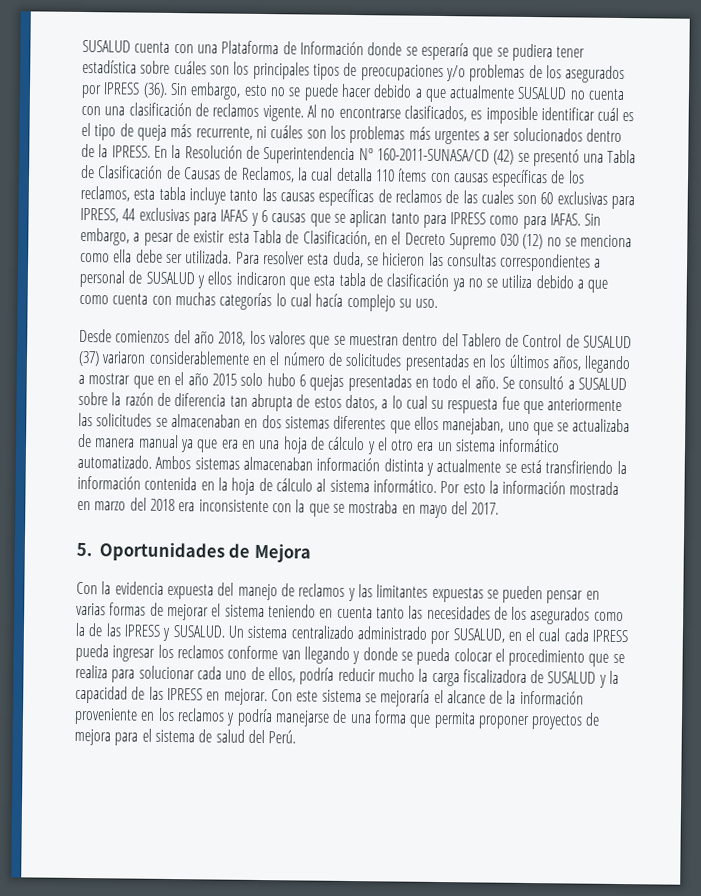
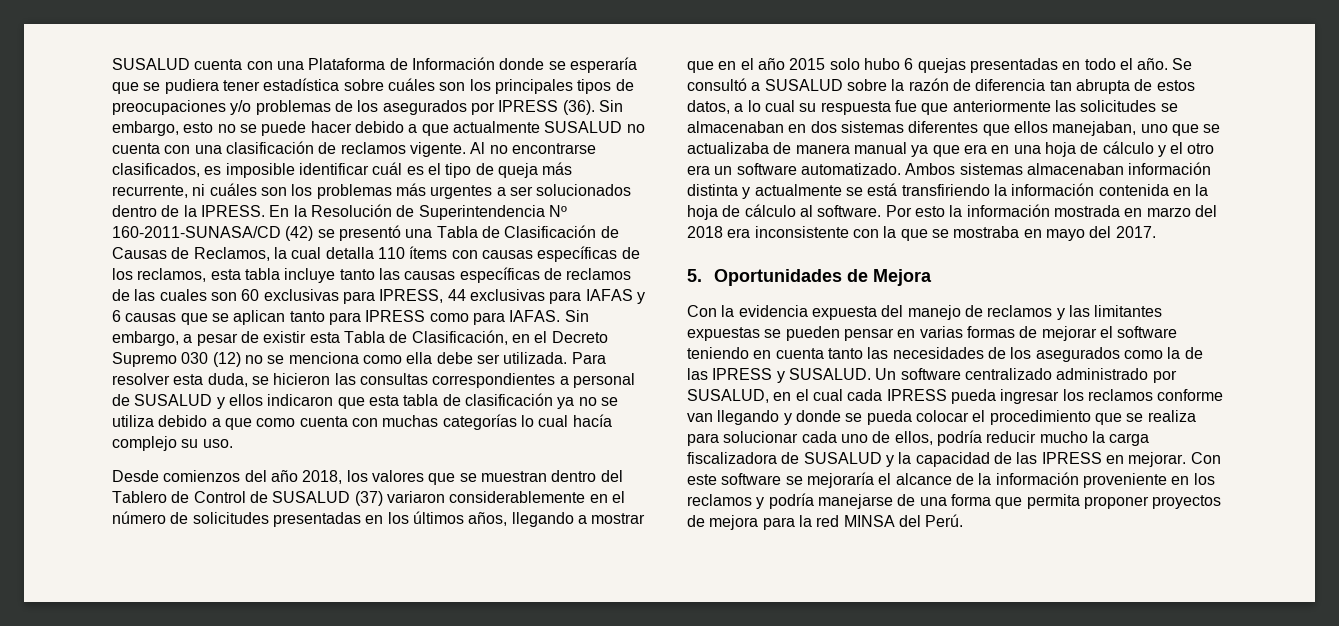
[455,438,561,453] sistema informático -> [736,163,797,175] software
[329,479,437,493] sistema informático. -> [817,205,882,217] software.
[224,604,265,618] sistema -> [1117,326,1178,338] software
[247,625,289,639] sistema -> [900,368,961,380] software
[321,689,362,703] sistema -> [721,473,782,485] software
[141,728,245,743] el sistema de salud -> [798,515,895,527] la red MINSA

